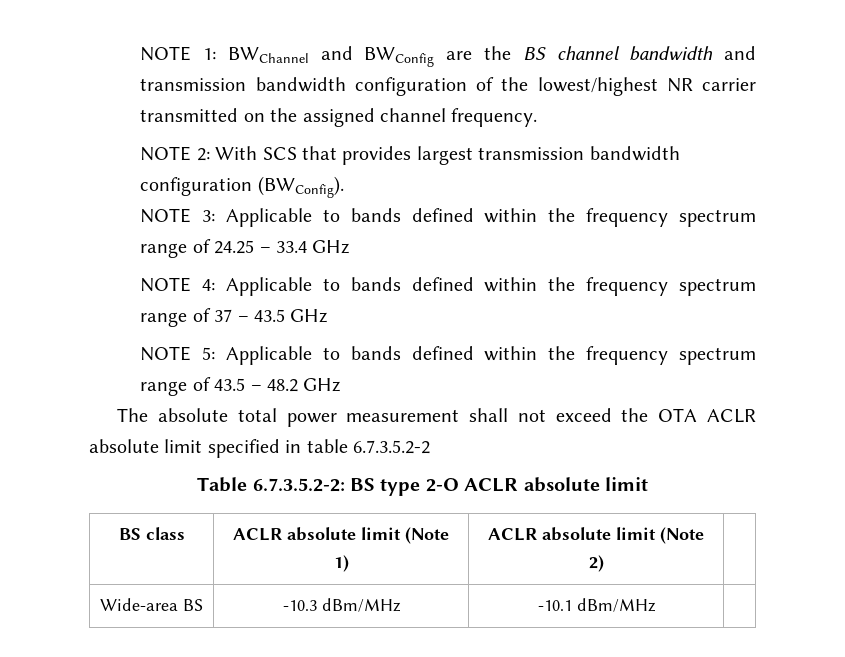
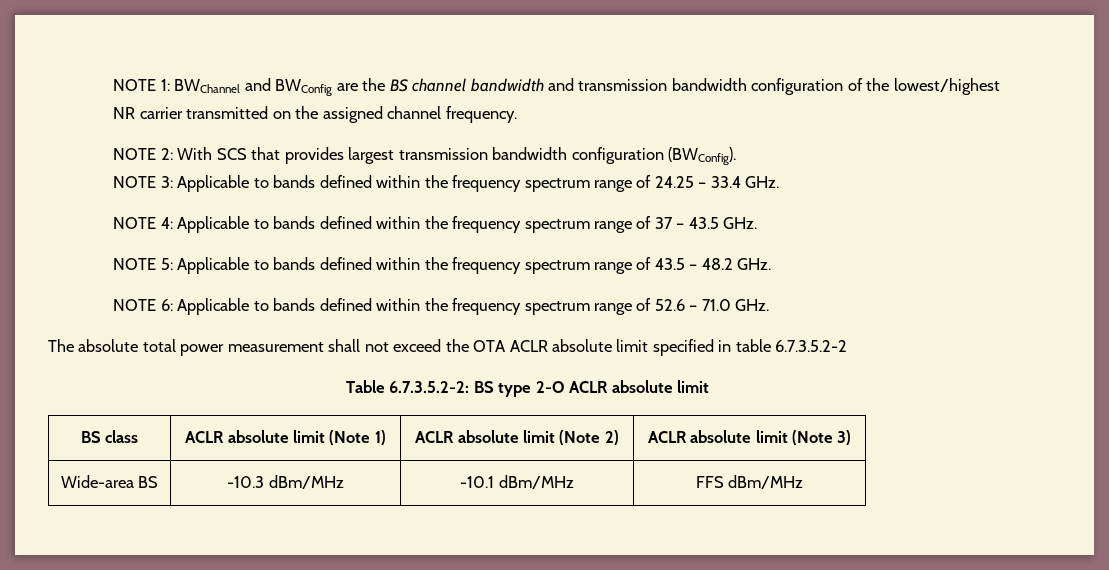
[312,240,350,254] GHz -> [745,176,780,188] GHz.
[290,309,328,323] GHz -> [723,217,758,229] GHz.
[303,378,341,392] GHz -> [737,258,772,270] [113,298,770,315] GHz. // NOTE 6: Applicable to bands defined within the frequency spectrum range of 52.6 – 71.0 GHz.
(604, 563) none -> [647,430,852,445] ACLR absolute limit (Note 3)
(656, 605) none -> [695,475,804,489] FFS dBm/MHz

